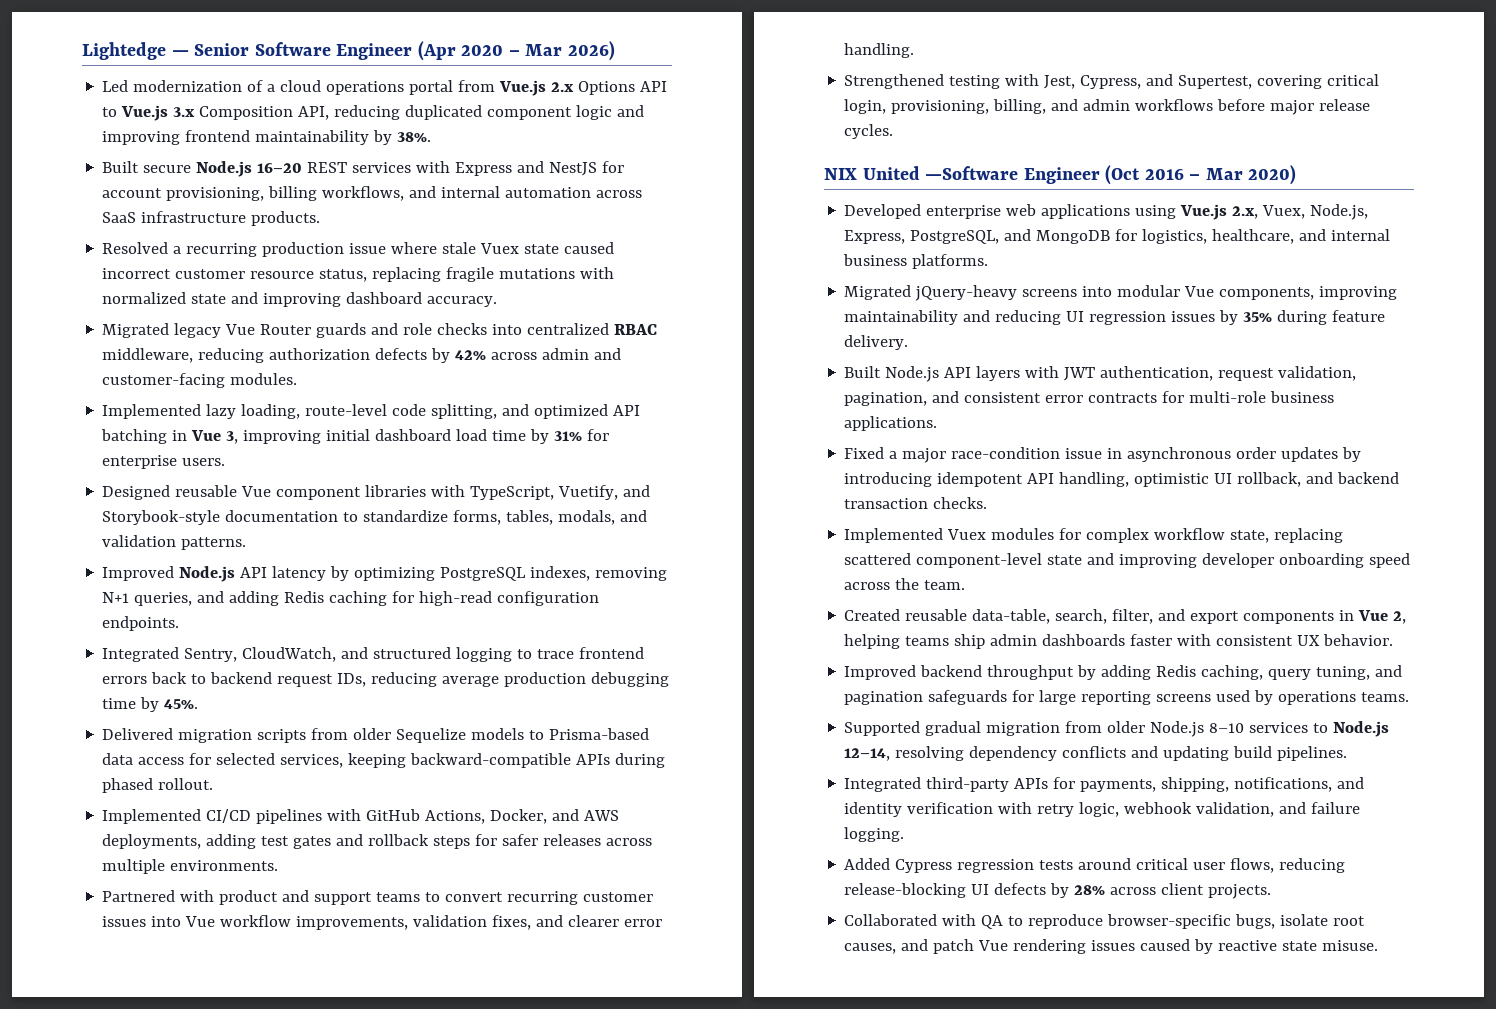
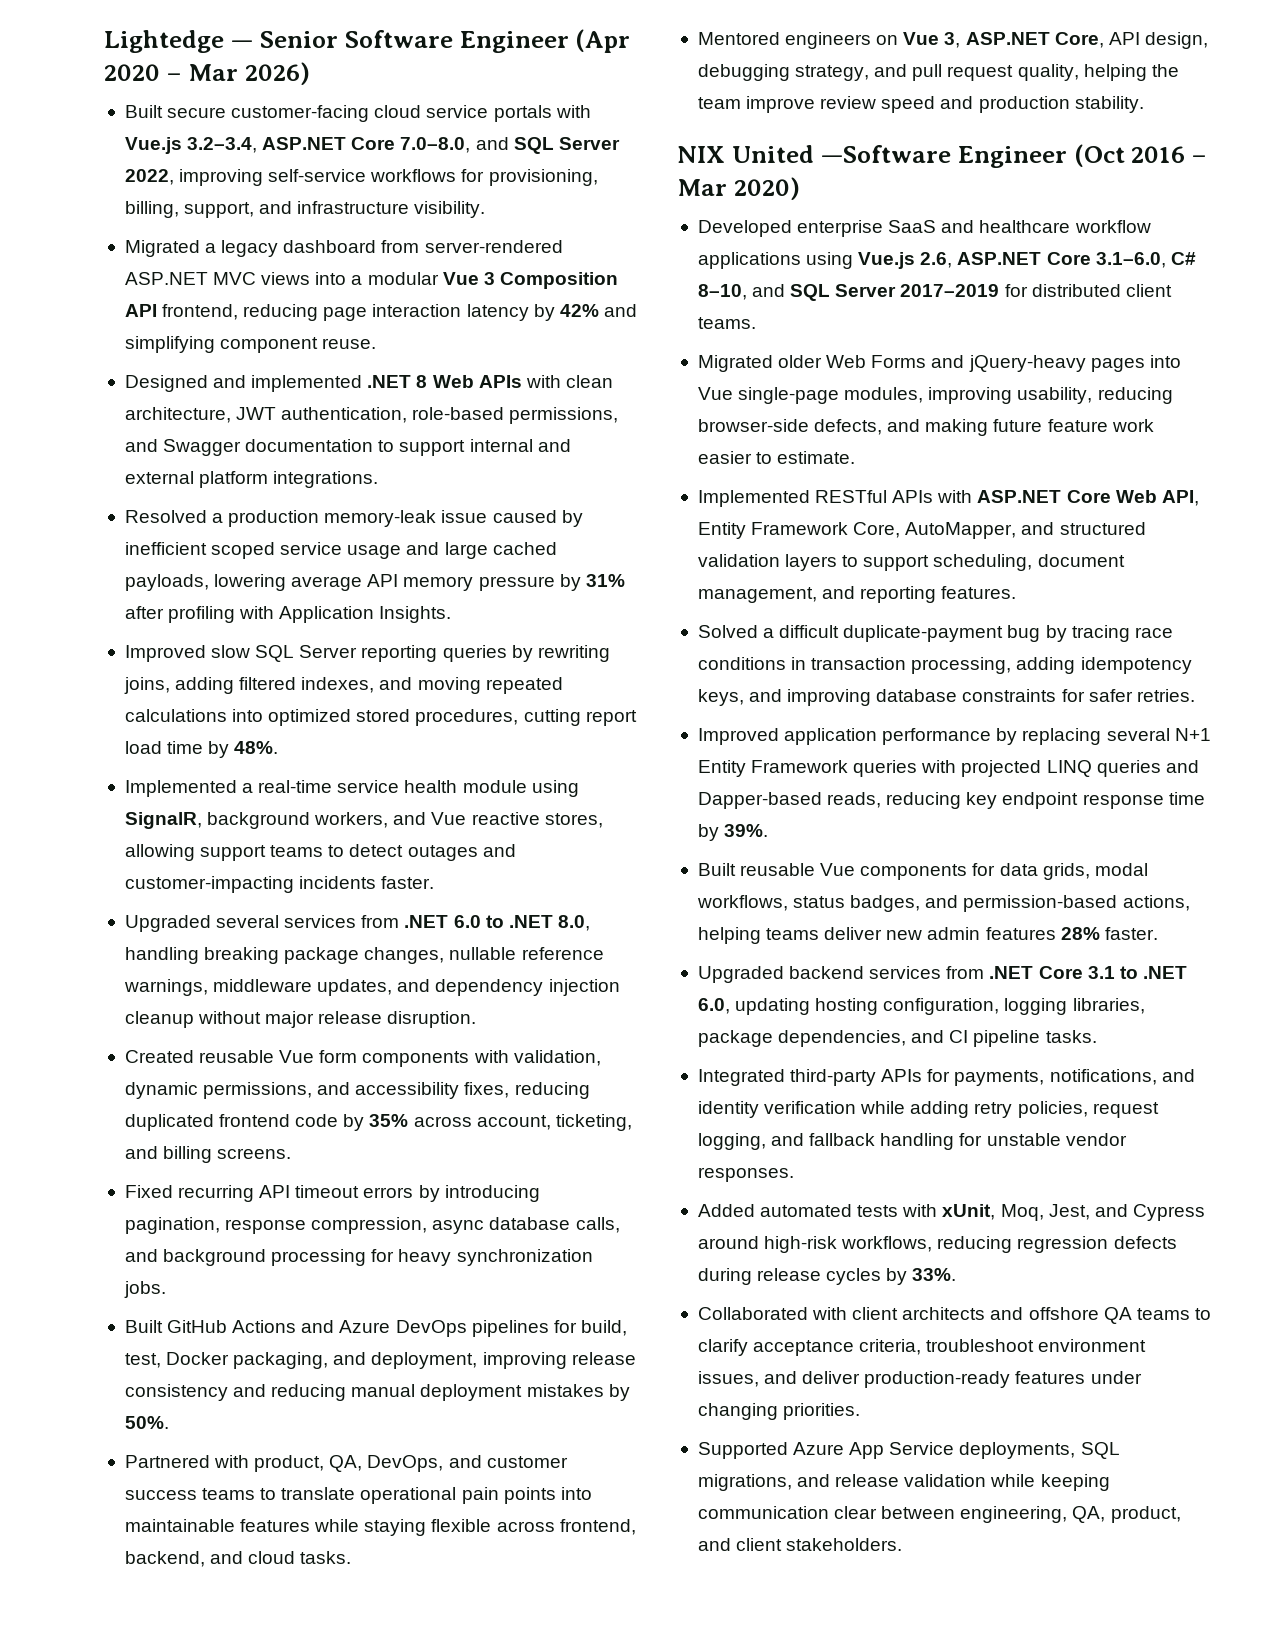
[102,80,668,96] [102,105,645,121] [102,130,432,145] [102,161,625,177] [102,186,643,201] [102,211,321,226] [102,242,615,257] [102,267,615,282] [102,292,498,307] [102,323,658,338] [102,348,622,363] [102,373,298,388] [102,404,641,419] [101,429,610,444] [102,455,226,469] [102,485,651,500] [102,510,648,525] [102,535,247,550] [102,566,668,582] [102,591,600,606] [102,616,180,631] [102,647,645,662] [102,672,670,687] [102,697,199,712] [102,728,650,743] [102,753,666,768] [102,778,214,793] [102,809,620,824] [102,834,653,849] [102,859,279,874] [102,890,654,905] [102,915,663,930] [844,43,915,58] [844,74,1380,89] [844,99,1371,115] [844,124,894,139] Led modernization of a cloud operations portal from Vue.js 2.x Options API to Vue.js 3.x Composition API, reducing duplicated component logic and improving frontend maintainability by 38%. // Built secure Node.js 16–20 REST services with Express and NestJS for account provisioning, billing workflows, and internal automation across SaaS infrastructure products. // Resolved a recurring production issue where stale Vuex state caused incorrect customer resource status, replacing fragile mutations with normalized state and improving dashboard accuracy. // Migrated legacy Vue Router guards and role checks into centralized RBAC middleware, reducing authorization defects by 42% across admin and customer-facing modules. // Implemented lazy loading, route-level code splitting, and optimized API batching in Vue 3, improving initial dashboard load time by 31% for enterprise users. // Designed reusable Vue component libraries with TypeScript, Vuetify, and Storybook-style documentation to standardize forms, tables, modals, and validation patterns. // Improved Node.js API latency by optimizing PostgreSQL indexes, removing N+1 queries, and adding Redis caching for high-read configuration endpoints. // Integrated Sentry, CloudWatch, and structured logging to trace frontend errors back to backend request IDs, reducing average production debugging time by 45%. // Delivered migration scripts from older Sequelize models to Prisma-based data access for selected services, keeping backward-compatible APIs during phased rollout. // Implemented CI/CD pipelines with GitHub Actions, Docker, and AWS deployments, adding test gates and rollback steps for safer releases across multiple environments. // Partnered with product and support teams to convert recurring customer issues into Vue workflow improvements, validation fixes, and clearer error handling. // Strengthened testing with Jest, Cypress, and Supertest, covering critical login, provisioning, billing, and admin workflows before major release cycles. -> [124,105,591,122] [124,137,620,154] [124,169,598,186] [124,201,486,218] [124,240,563,257] [124,272,618,289] [124,304,637,321] [124,336,377,353] [124,375,613,392] [124,407,619,424] [124,439,571,456] [124,471,379,488] [124,510,583,527] [124,542,557,559] [124,574,625,591] [124,606,452,623] [124,645,610,662] [123,677,563,694] [124,709,637,726] [124,741,279,758] [124,780,579,797] [124,812,603,829] [124,844,516,861] [124,876,435,893] [124,915,590,932] [124,947,604,964] [123,979,620,996] [124,1011,477,1028] [124,1050,601,1067] [124,1082,590,1099] [124,1114,632,1131] [124,1146,292,1163] [124,1185,540,1202] [124,1217,620,1234] [124,1249,593,1266] [123,1281,166,1298] [124,1320,627,1337] [124,1352,636,1369] [124,1384,630,1401] [124,1416,169,1429] [124,1455,568,1472] [124,1487,592,1504] [124,1519,636,1536] [124,1551,352,1567] [697,32,1208,49] [697,64,1179,81] [697,96,1144,113] Built secure customer-facing cloud service portals with Vue.js 3.2–3.4, ASP.NET Core 7.0–8.0, and SQL Server 2022, improving self-service workflows for provisioning, billing, support, and infrastructure visibility. // Migrated a legacy dashboard from server-rendered ASP.NET MVC views into a modular Vue 3 Composition API frontend, reducing page interaction latency by 42% and simplifying component reuse. // Designed and implemented .NET 8 Web APIs with clean architecture, JWT authentication, role-based permissions, and Swagger documentation to support internal and external platform integrations. // Resolved a production memory-leak issue caused by inefficient scoped service usage and large cached payloads, lowering average API memory pressure by 31% after profiling with Application Insights. // Improved slow SQL Server reporting queries by rewriting joins, adding filtered indexes, and moving repeated calculations into optimized stored procedures, cutting report load time by 48%. // Implemented a real-time service health module using SignalR, background workers, and Vue reactive stores, allowing support teams to detect outages and customer-impacting incidents faster. // Upgraded several services from .NET 6.0 to .NET 8.0, handling breaking package changes, nullable reference warnings, middleware updates, and dependency injection cleanup without major release disruption. // Created reusable Vue form components with validation, dynamic permissions, and accessibility fixes, reducing duplicated frontend code by 35% across account, ticketing, and billing screens. // Fixed recurring API timeout errors by introducing pagination, response compression, async database calls, and background processing for heavy synchronization jobs. // Built GitHub Actions and Azure DevOps pipelines for build, test, Docker packaging, and deployment, improving release consistency and reducing manual deployment mistakes by 50%. // Partnered with product, QA, DevOps, and customer success teams to translate operational pain points into maintainable features while staying flexible across frontend, backend, and cloud tasks. // Mentored engineers on Vue 3, ASP.NET Core, API design, debugging strategy, and pull request quality, helping the team improve review speed and production stability.
[1006,204,1369,220] [844,229,1391,244] [843,254,989,269] [844,285,1398,301] [844,310,1386,325] [844,335,909,350] [844,366,1357,382] [844,391,1335,406] [844,416,938,431] [844,447,1362,463] [844,472,1400,487] [844,497,988,509] [844,528,1344,543] [844,553,1411,568] [844,578,966,590] [844,609,1407,624] [844,634,1394,649] [844,665,1403,680] [844,690,1410,705] [844,721,1390,737] [844,746,1348,761] web applications using Vue.js 2.x, Vuex, Node.js, Express, PostgreSQL, and MongoDB for logistics, healthcare, and internal business platforms. // Migrated jQuery-heavy screens into modular Vue components, improving maintainability and reducing UI regression issues by 35% during feature delivery. // Built Node.js API layers with JWT authentication, request validation, pagination, and consistent error contracts for multi-role business applications. // Fixed a major race-condition issue in asynchronous order updates by introducing idempotent API handling, optimistic UI rollback, and backend transaction checks. // Implemented Vuex modules for complex workflow state, replacing scattered component-level state and improving developer onboarding speed across the team. // Created reusable data-table, search, filter, and export components in Vue 2, helping teams ship admin dashboards faster with consistent UX behavior. // Improved backend throughput by adding Redis caching, query tuning, and pagination safeguards for large reporting screens used by operations teams. // Supported gradual migration from older Node.js 8–10 services to Node.js 12–14, resolving dependency conflicts and updating build pipelines. -> [888,220,1151,233] [697,252,1196,269] [697,284,1172,301] [697,317,756,329] [697,355,1181,372] [697,387,1173,404] [697,419,1154,436] [697,451,856,464] [697,490,1199,507] [697,522,1146,539] [697,554,1125,571] [697,586,1017,603] [697,625,1173,642] [697,657,1192,674] [697,689,1195,706] [697,728,1211,745] [697,760,1199,777] [697,792,1205,809] [697,824,769,841] [697,863,1148,880] [696,895,1190,912] [697,927,1158,944] [697,966,1187,983] [697,998,1145,1015] [697,1030,1097,1047] SaaS and healthcare workflow applications using Vue.js 2.6, ASP.NET Core 3.1–6.0, C# 8–10, and SQL Server 2017–2019 for distributed client teams. // Migrated older Web Forms and jQuery-heavy pages into Vue single-page modules, improving usability, reducing browser-side defects, and making future feature work easier to estimate. // Implemented RESTful APIs with ASP.NET Core Web API, Entity Framework Core, AutoMapper, and structured validation layers to support scheduling, document management, and reporting features. // Solved a difficult duplicate-payment bug by tracing race conditions in transaction processing, adding idempotency keys, and improving database constraints for safer retries. // Improved application performance by replacing several N+1 Entity Framework queries with projected LINQ queries and Dapper-based reads, reducing key endpoint response time by 39%. // Built reusable Vue components for data grids, modal workflows, status badges, and permission-based actions, helping teams deliver new admin features 28% faster. // Upgraded backend services from .NET Core 3.1 to .NET 6.0, updating hosting configuration, logging libraries, package dependencies, and CI pipeline tasks.
[1161,777,1230,792] shipping, -> (1045, 1078) none
[998,802,1361,817] [844,827,905,842] [844,858,1346,873] [844,883,1272,899] [844,914,1366,929] [844,939,1379,954] with retry logic, webhook validation, and failure logging. // Added Cypress regression tests around critical user flows, reducing release-blocking UI defects by 28% across client projects. // Collaborated with QA to reproduce browser-specific bugs, isolate root causes, and patch Vue rendering issues caused by reactive state misuse. -> [860,1101,1159,1118] [697,1133,1127,1150] [697,1167,794,1182] [697,1204,1205,1221] [697,1236,1177,1253] [697,1268,957,1285] [697,1307,1211,1324] [697,1339,1147,1356] [697,1371,1142,1388] [697,1403,861,1420] [697,1442,1120,1459] [697,1474,1110,1491] [697,1506,1181,1523] [697,1538,903,1551] while adding retry policies, request logging, and fallback handling for unstable vendor responses. // Added automated tests with xUnit, Moq, Jest, and Cypress around high-risk workflows, reducing regression defects during release cycles by 33%. // Collaborated with client architects and offshore QA teams to clarify acceptance criteria, troubleshoot environment issues, and deliver production-ready features under changing priorities. // Supported Azure App Service deployments, SQL migrations, and release validation while keeping communication clear between engineering, QA, product, and client stakeholders.

